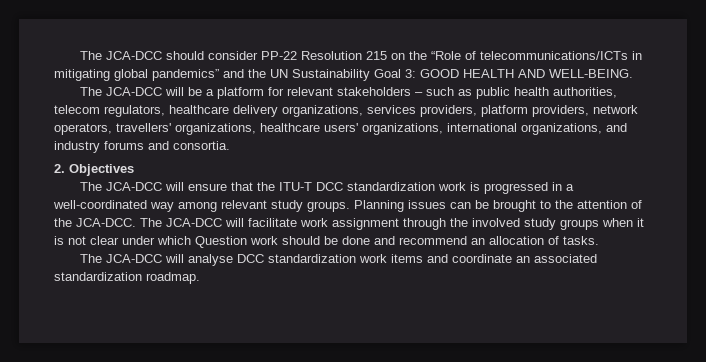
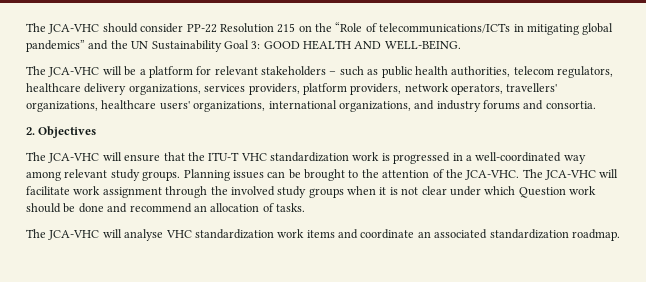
[80,51,163,60] The JCA-DCC -> [26,23,100,34] The JCA-VHC
[106,87,163,96] JCA-DCC -> [48,67,100,77] JCA-VHC
[106,182,163,191] JCA-DCC -> [48,153,100,163] JCA-VHC
[316,182,344,191] DCC -> [240,153,267,161] VHC
[76,218,222,227] JCA-DCC. The JCA-DCC -> [465,169,596,180] JCA-VHC. The JCA-VHC
[106,254,163,263] JCA-DCC -> [48,230,100,240] JCA-VHC
[237,254,265,263] DCC -> [165,230,192,238] VHC

